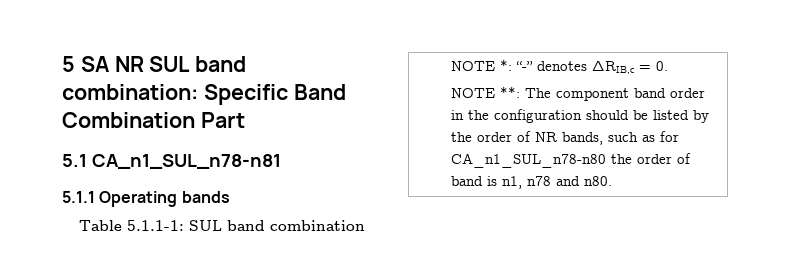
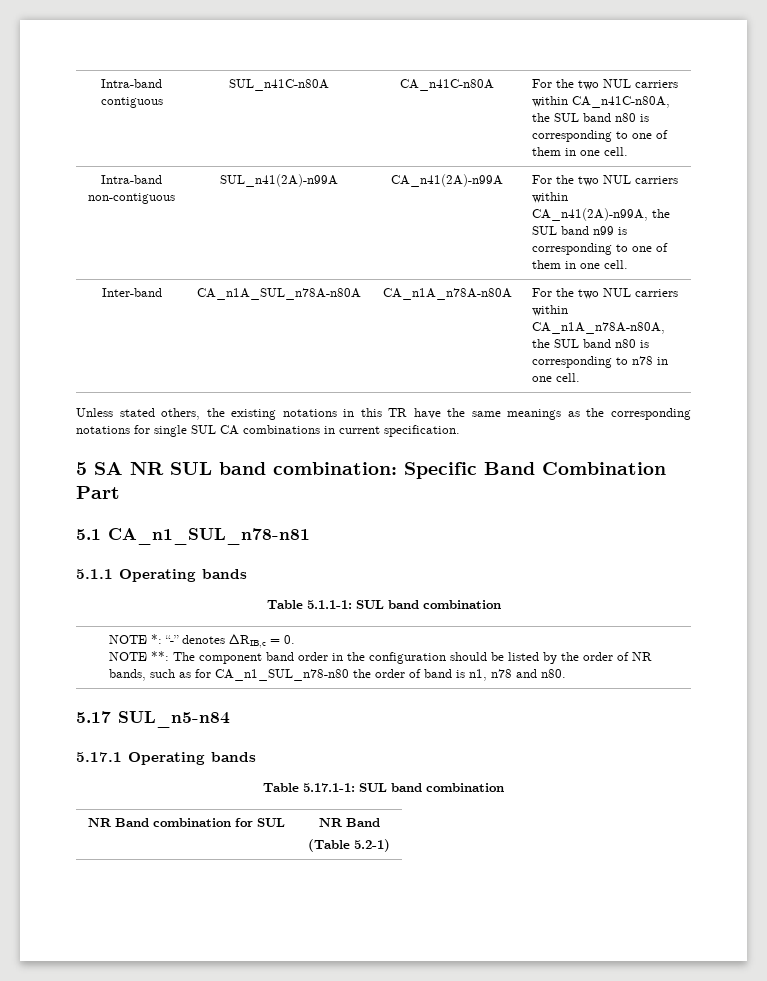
(62, 64) none -> [101,79,162,88] [100,97,163,108] [229,79,329,91] [400,79,495,91] [532,79,679,90] [532,96,671,108] [532,113,650,122] [532,130,669,142] [532,147,629,156] [101,175,162,184] [88,193,175,204] [220,174,338,187] [391,174,504,187] [532,175,679,186] [532,192,569,203] [532,208,671,221] [532,226,628,235] [532,243,669,255] [532,260,629,269] [101,288,162,297] [197,288,361,300] [382,288,512,300] [532,288,679,299] [532,305,569,316] [532,322,666,334] [532,339,650,348] [532,356,669,368] [532,373,581,382] [76,408,692,420] [76,425,460,437] Intra-band contiguous | SUL_n41C-n80A | CA_n41C-n80A | For the two NUL carriers within CA_n41C-n80A, the SUL band n80 is corresponding to one of them in one cell. // Intra-band non-contiguous | SUL_n41(2A)-n99A | CA_n41(2A)-n99A | For the two NUL carriers within CA_n41(2A)-n99A, the SUL band n99 is corresponding to one of them in one cell. // Inter-band | CA_n1A_SUL_n78A-n80A | CA_n1A_n78A-n80A | For the two NUL carriers within CA_n1A_n78A-n80A, the SUL band n80 is corresponding to n78 in one cell. // Unless stated others, the existing notations in this TR have the same meanings as the corresponding notations for single SUL CA combinations in current specification. //
(613, 181) none -> [76,711,230,728] [76,752,256,765] [263,783,504,792] [88,818,285,827] [318,818,380,827] [308,839,391,852] // 5.17 SUL_n5-n84 // 5.17.1 Operating bands // Table 5.17.1-1: SUL band combination // NR Band combination for SUL | NR Band // (Table 5.2-1)

